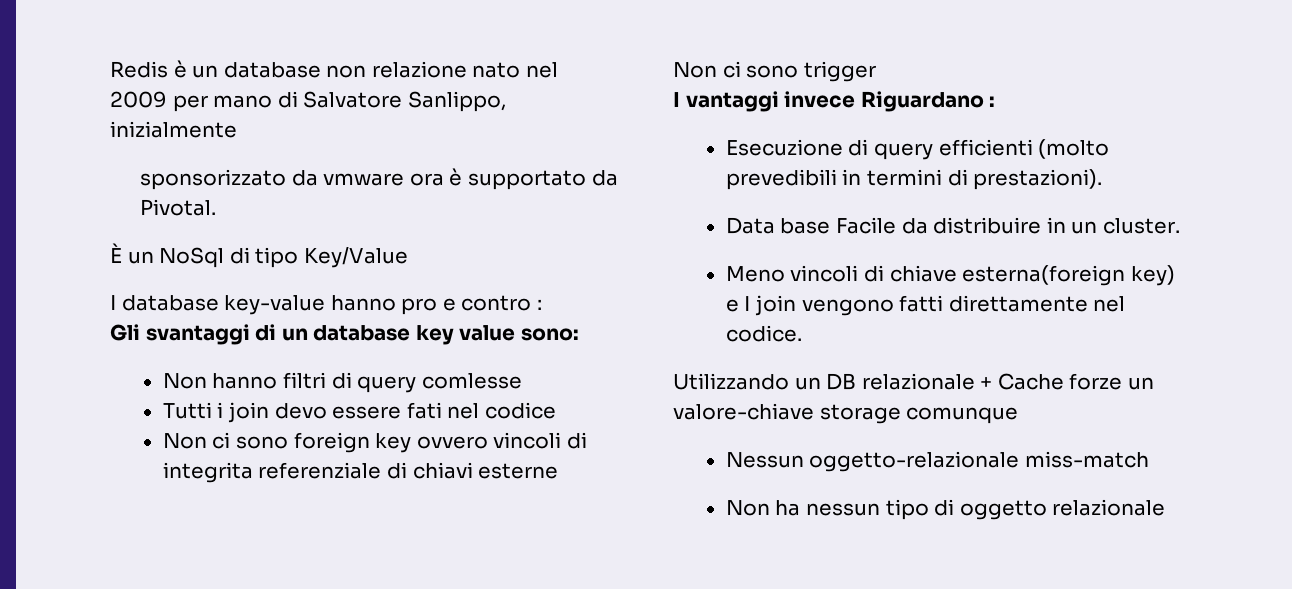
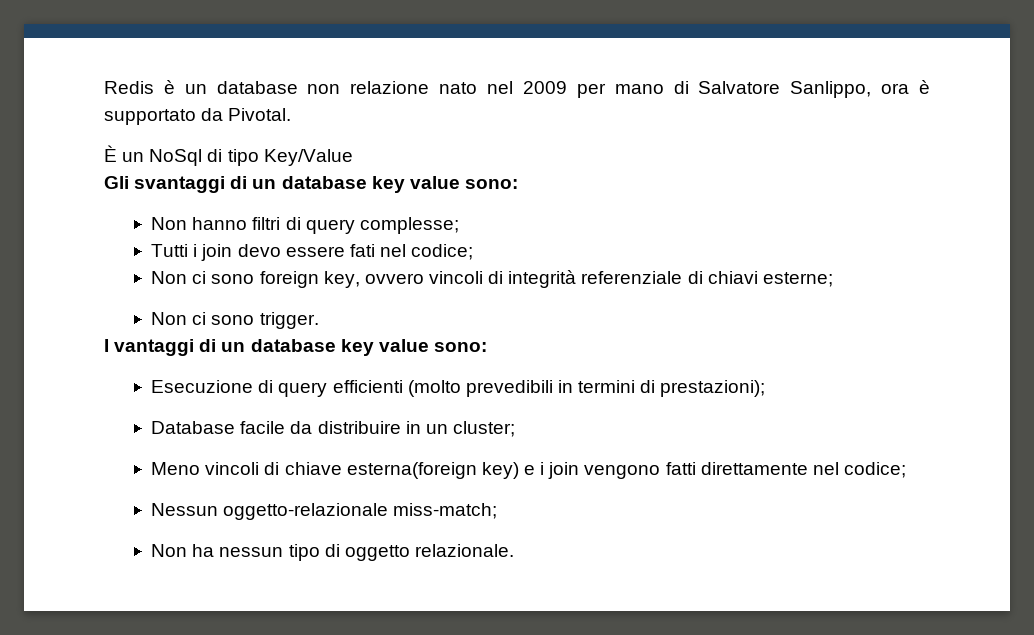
[110,121,237,138] [140,169,405,190] inizialmente // sponsorizzato da vmware -> (872, 89) none
[110,295,542,315] // I database key-value hanno pro e contro : -> (353, 157) none
[421,373,522,389] comlesse -> [359,217,459,234] complesse;
[484,402,556,419] codice -> [411,244,474,260] codice;
[375,433,412,453] key -> [323,271,360,288] key,
[162,462,253,483] integrita -> [508,270,577,288] integrità
[478,463,559,479] [673,61,876,82] esterne // Non ci sono trigger -> [762,272,833,287] [151,312,319,329] esterne; // Non ci sono trigger.
[784,91,996,112] invece Riguardano : -> [199,339,487,356] di un database key value sono:
[973,169,1103,190] [725,217,896,234] prestazioni). // Data base Facile -> [660,380,766,397] [151,421,286,434] prestazioni); // Database facile
[1102,218,1180,234] cluster. -> [452,421,515,437] cluster;
[744,296,751,311] I -> [540,462,545,475] i
[725,325,802,342] [673,373,1154,390] [673,403,1019,424] codice. // Utilizzando un DB relazionale + Cache forze un valore-chiave storage comunque -> [843,462,906,478] codice;
[1024,451,1149,468] miss-match -> [393,503,498,519] miss-match;
[1052,499,1166,516] relazionale -> [414,544,514,557] relazionale.

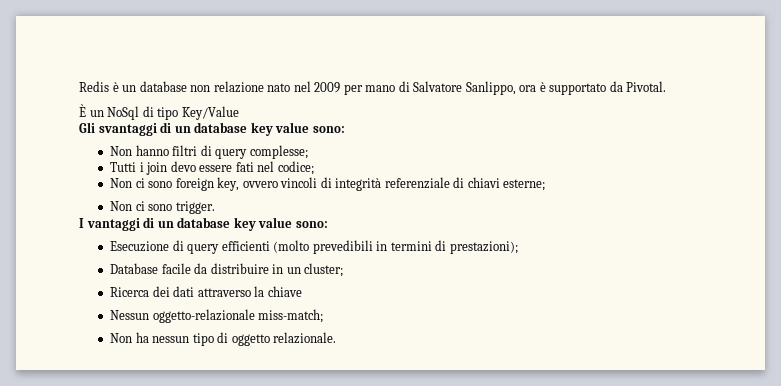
[151,462,906,479] Meno vincoli di chiave esterna(foreign key) e i join vengono fatti direttamente nel codice; -> [110,286,302,297] Ricerca dei dati attraverso la chiave

